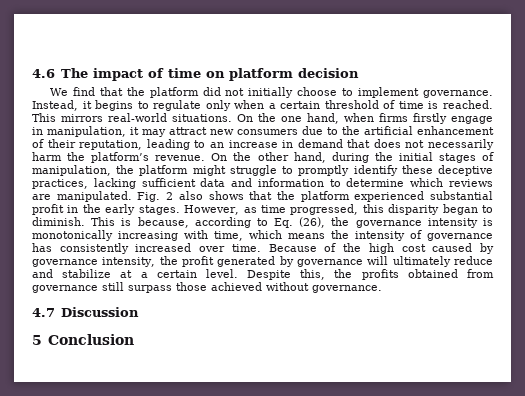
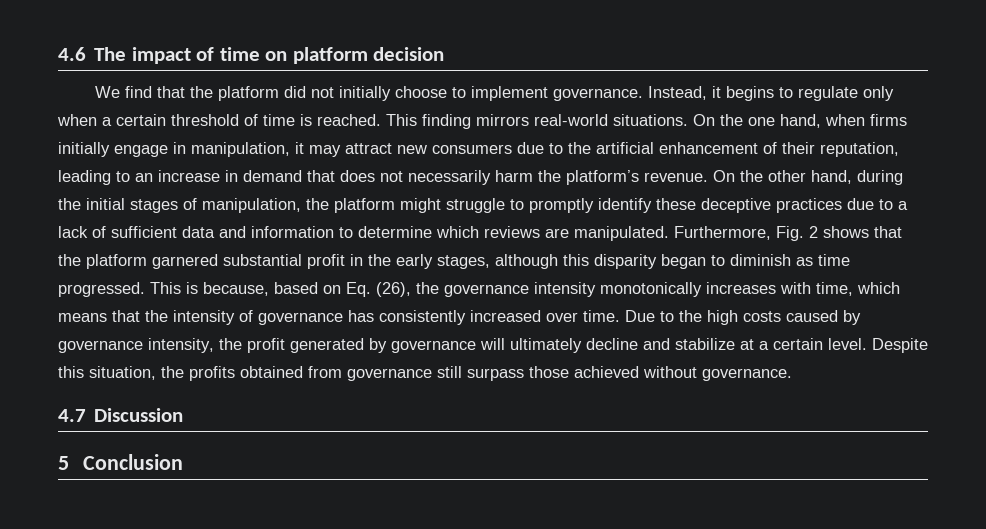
(56, 117) none -> [422,114,471,129] finding
[413,113,447,124] firstly -> [58,142,110,157] initially
[32,178,136,189] practices, lacking -> [776,198,908,213] [58,226,106,238] practices due to a lack of
(132, 196) none -> [674,226,771,240] Furthermore,
[178,191,203,200] also -> (818, 232) none
[354,191,425,202] experienced -> [152,254,218,269] garnered
[138,204,493,215] [32,217,85,226] stages. However, as time progressed, this disparity began to diminish. -> [437,254,850,269] [58,282,145,297] stages, although this disparity began to diminish as time progressed.
[194,217,268,228] according to -> [274,282,341,294] based on
[483,218,494,226] [32,230,178,241] is monotonically increasing -> [600,282,776,297] monotonically increases
(325, 236) none -> [112,310,140,322] that
[268,243,337,252] Because of -> [625,310,674,322] Due to
[401,244,426,252] cost -> [743,311,781,322] costs
[454,256,494,265] reduce -> [586,338,638,350] decline
[300,269,326,280] this, -> [58,366,156,380] this situation,

